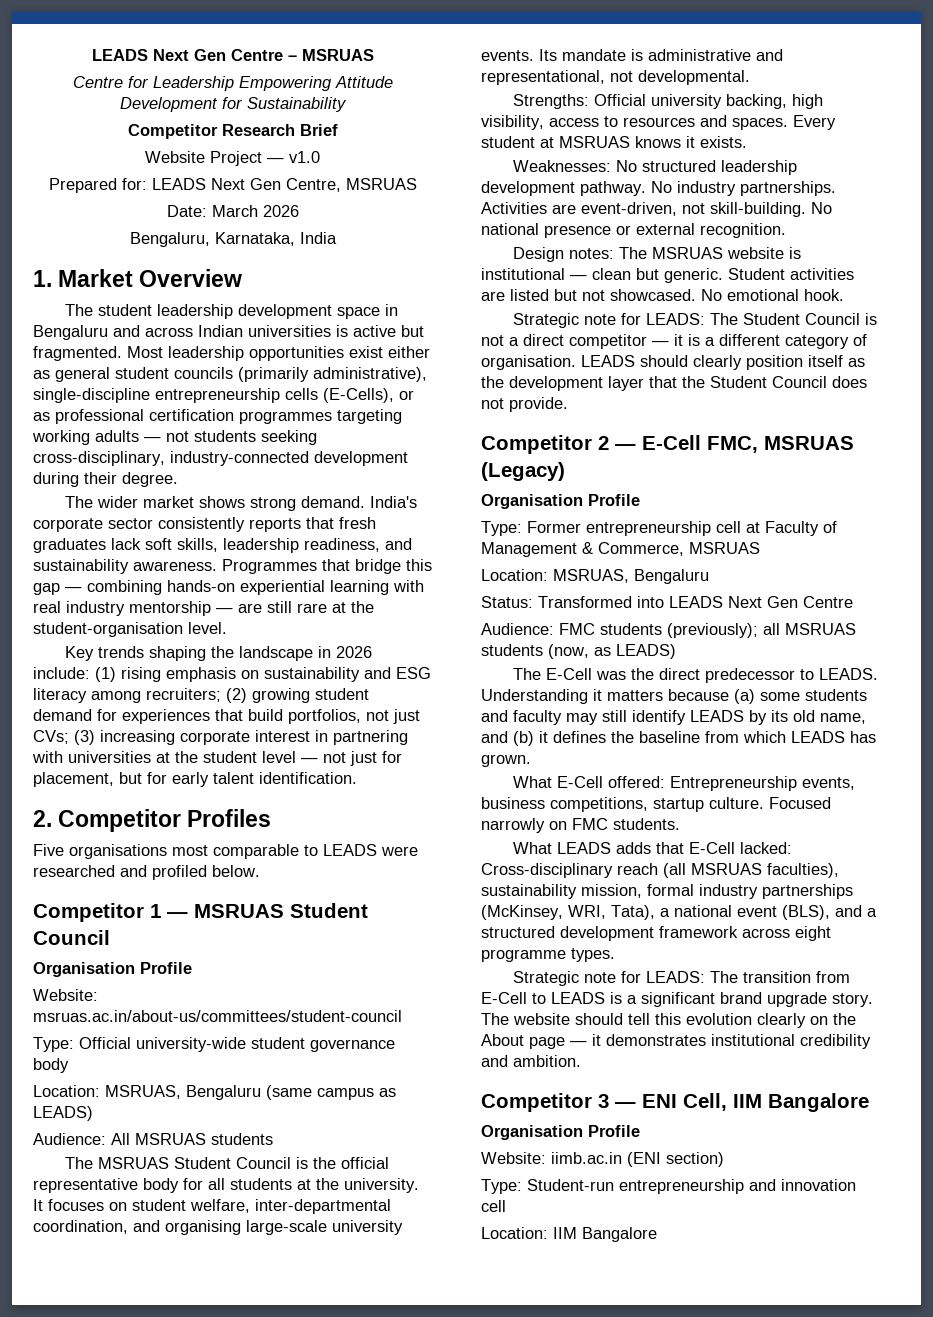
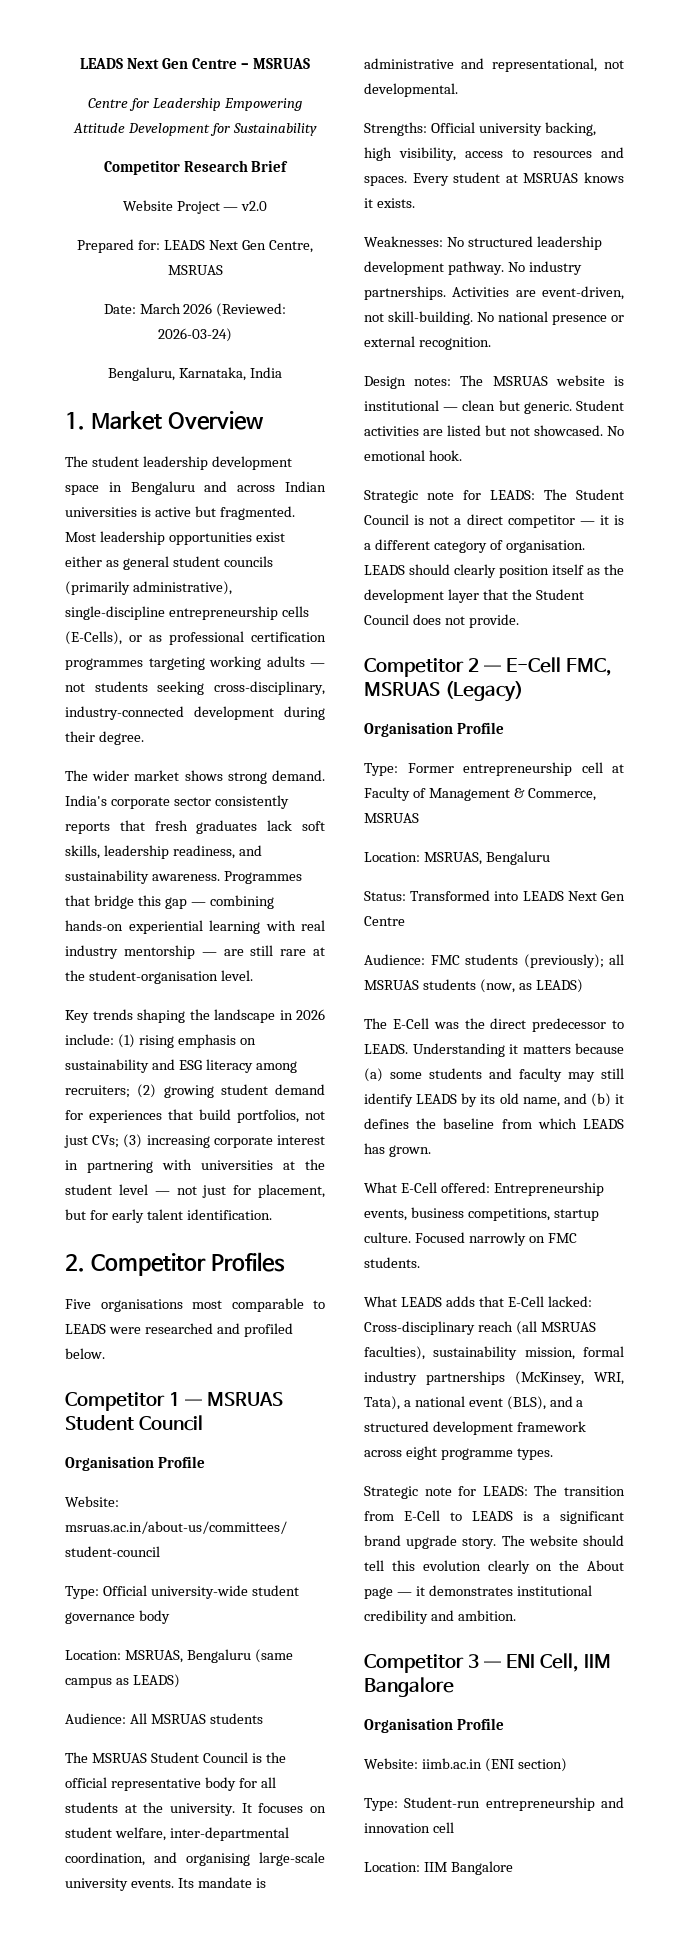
[289,151,320,163] v1.0 -> [241,201,268,211] v2.0
(299, 211) none -> [216,303,287,317] [158,328,232,342] (Reviewed: 2026-03-24)

